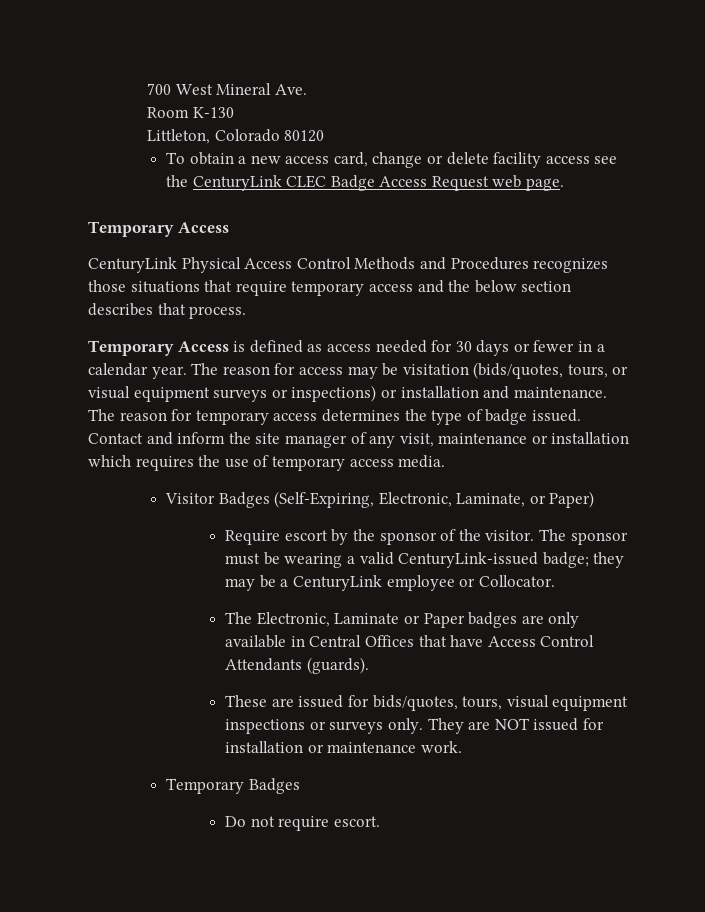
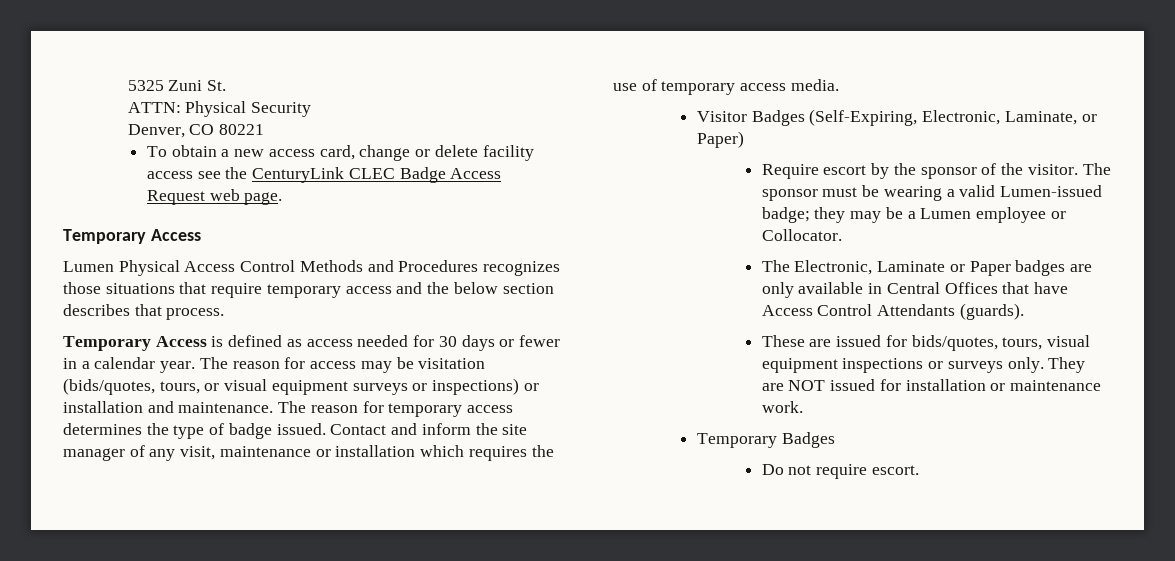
[147,83,308,95] [147,107,234,118] [147,129,325,144] 700 West Mineral Ave. // Room K-130 // Littleton, Colorado 80120 -> [127,80,227,91] [127,101,312,117] [127,124,265,138] 5325 Zuni St. // ATTN: Physical Security // Denver, CO 80221
[88,257,177,273] CenturyLink -> [63,261,114,272] Lumen
[398,552,539,568] CenturyLink-issued -> [1000,185,1103,197] Lumen-issued
[292,575,382,591] CenturyLink -> [920,208,972,219] Lumen

